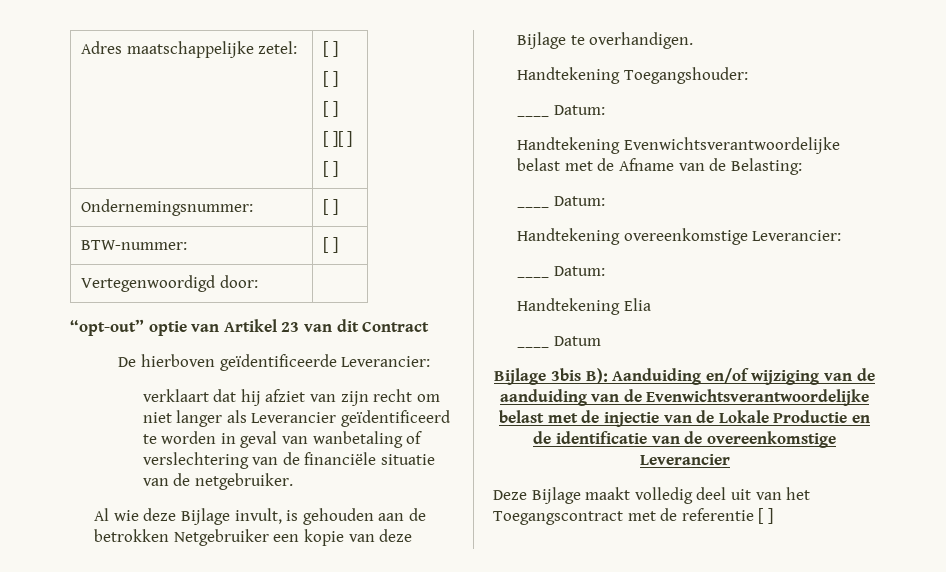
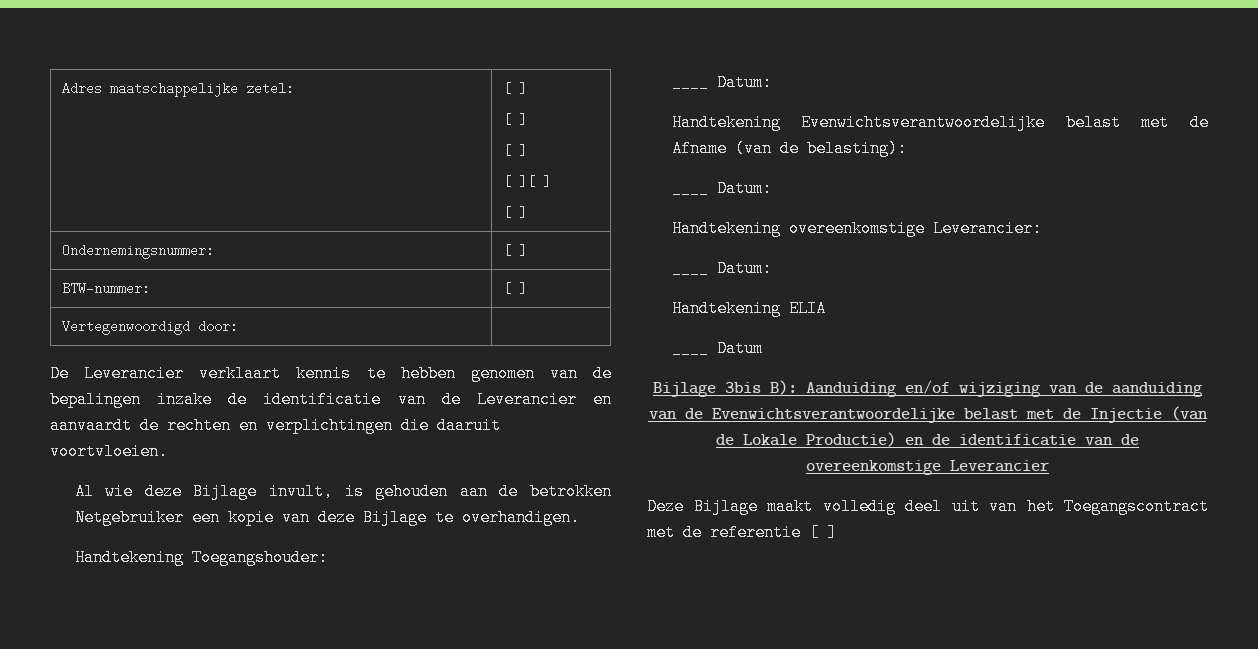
[70,319,430,336] [118,354,431,371] [142,389,440,406] [142,410,450,427] [142,431,423,448] [142,452,435,469] [142,473,293,490] “opt-out” optie van Artikel 23 van dit Contract // De hierboven geïdentificeerde Leverancier: // verklaart dat hij afziet van zijn recht om niet langer als Leverancier geïdentificeerd te worden in geval van wanbetaling of verslechtering van de financiële situatie van de netgebruiker. -> [50,365,612,382] [50,391,612,408] [50,417,501,434] [50,443,168,460] De Leverancier verklaart kennis te hebben genomen van de bepalingen inzake de identificatie van de Leverancier en aanvaardt de rechten en verplichtingen die daaruit voortvloeien.
[678,158,802,175] van de Belasting: -> [734,140,907,157] (van de belasting):
[623,298,651,311] Elia -> [788,300,826,317] ELIA
[603,412,692,427] injectie van -> [1089,406,1208,423] Injectie (van
[773,410,848,423] Productie -> [806,432,896,447] Productie)

